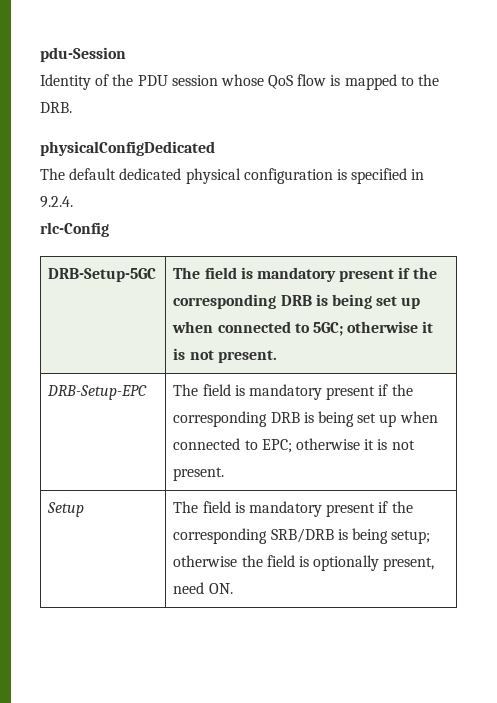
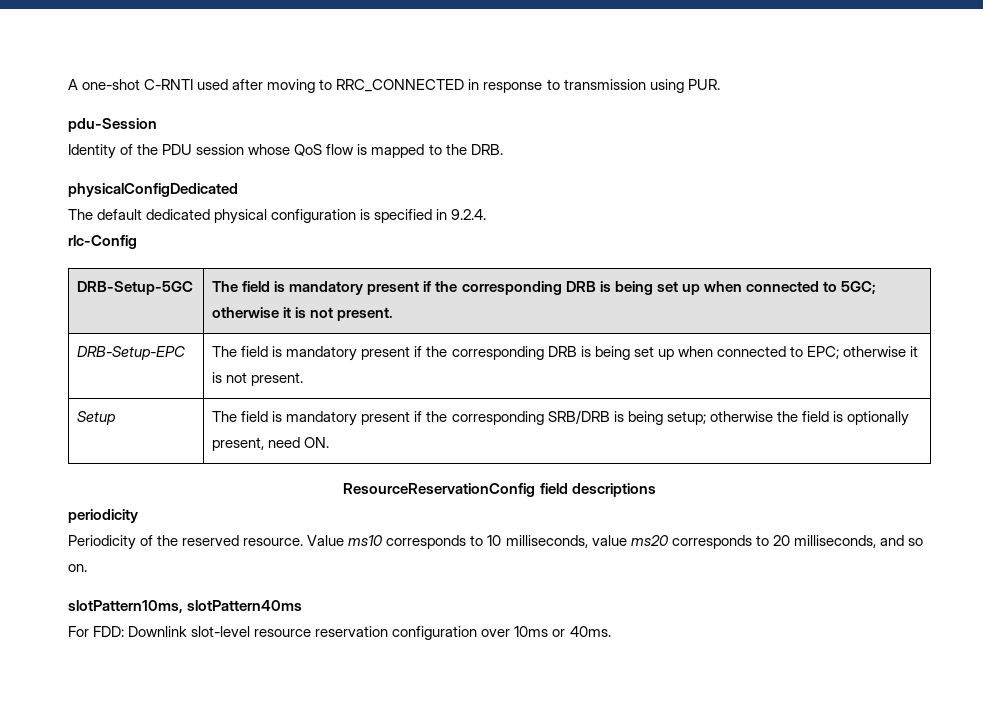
(40, 54) none -> [68,79,720,93] A one-shot C-RNTI used after moving to RRC_CONNECTED in response to transmission using PUR. //
(233, 588) none -> [343,483,656,497] [68,509,138,523] [68,535,923,550] [68,564,87,572] [68,600,303,613] [68,626,611,640] // ResourceReservationConfig field descriptions // periodicity // Periodicity of the reserved resource. Value ms10 corresponds to 10 milliseconds, value ms20 corresponds to 20 milliseconds, and so on. // slotPattern10ms, slotPattern40ms // For FDD: Downlink slot-level resource reservation configuration over 10ms or 40ms.

